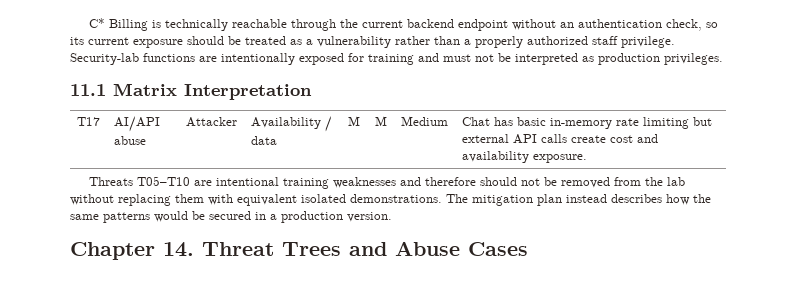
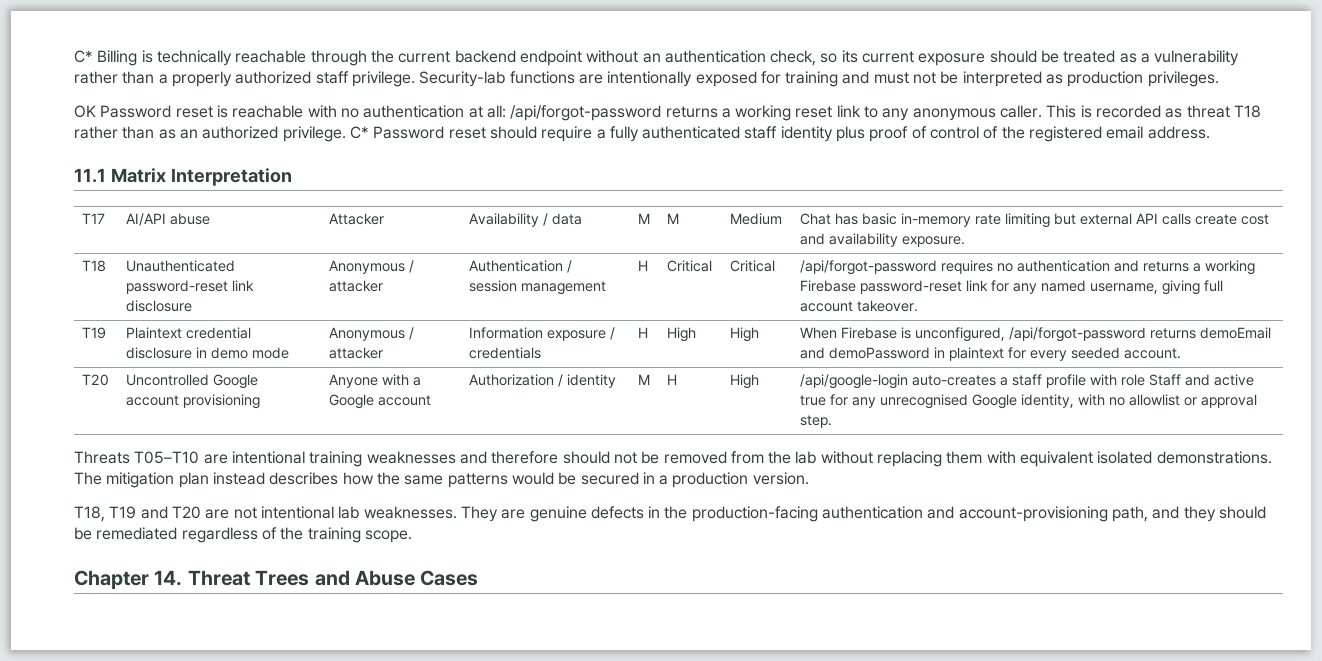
(723, 59) none -> [74,105,1262,121] [74,126,1210,142] // OK Password reset is reachable with no authentication at all: /api/forgot-password returns a working reset link to any anonymous caller. This is recorded as threat T18 rather than as an authorized privilege. C* Password reset should require a fully authenticated staff identity plus proof of control of the registered email address.
(587, 158) none -> [82,260,107,272] [126,260,236,272] [126,280,255,294] [126,300,193,312] [329,260,415,274] [329,280,384,292] [469,260,573,273] [469,280,607,295] [638,260,649,271] [667,260,713,272] [730,260,776,272] [800,260,1256,275] [800,280,1224,295] [800,300,919,312] [82,327,107,339] [126,327,252,339] [126,347,290,359] [329,327,415,341] [329,347,384,359] [469,327,616,341] [469,347,542,359] [638,327,649,338] [667,327,697,342] [730,327,760,342] [800,327,1272,342] [800,347,1182,361] [82,374,110,386] [126,374,259,389] [126,394,261,409] [329,374,422,388] [329,394,432,409] [469,374,617,388] [638,374,651,385] [667,374,678,385] [730,374,760,389] [800,374,1255,389] [800,394,1258,409] [800,415,833,428] // T18 | Unauthenticated password-reset link disclosure | Anonymous / attacker | Authentication / session management | H | Critical | Critical | /api/forgot-password requires no authentication and returns a working Firebase password-reset link for any named username, giving full account takeover. // T19 | Plaintext credential disclosure in demo mode | Anonymous / attacker | Information exposure / credentials | H | High | High | When Firebase is unconfigured, /api/forgot-password returns demoEmail and demoPassword in plaintext for every seeded account. // T20 | Uncontrolled Google account provisioning | Anyone with a Google account | Authorization / identity | M | H | High | /api/google-login auto-creates a staff profile with role Staff and active true for any unrecognised Google identity, with no allowlist or approval step.
(392, 217) none -> [74,506,1267,522] [74,527,412,543] // T18, T19 and T20 are not intentional lab weaknesses. They are genuine defects in the production-facing authentication and account-provisioning path, and they should be remediated regardless of the training scope.

